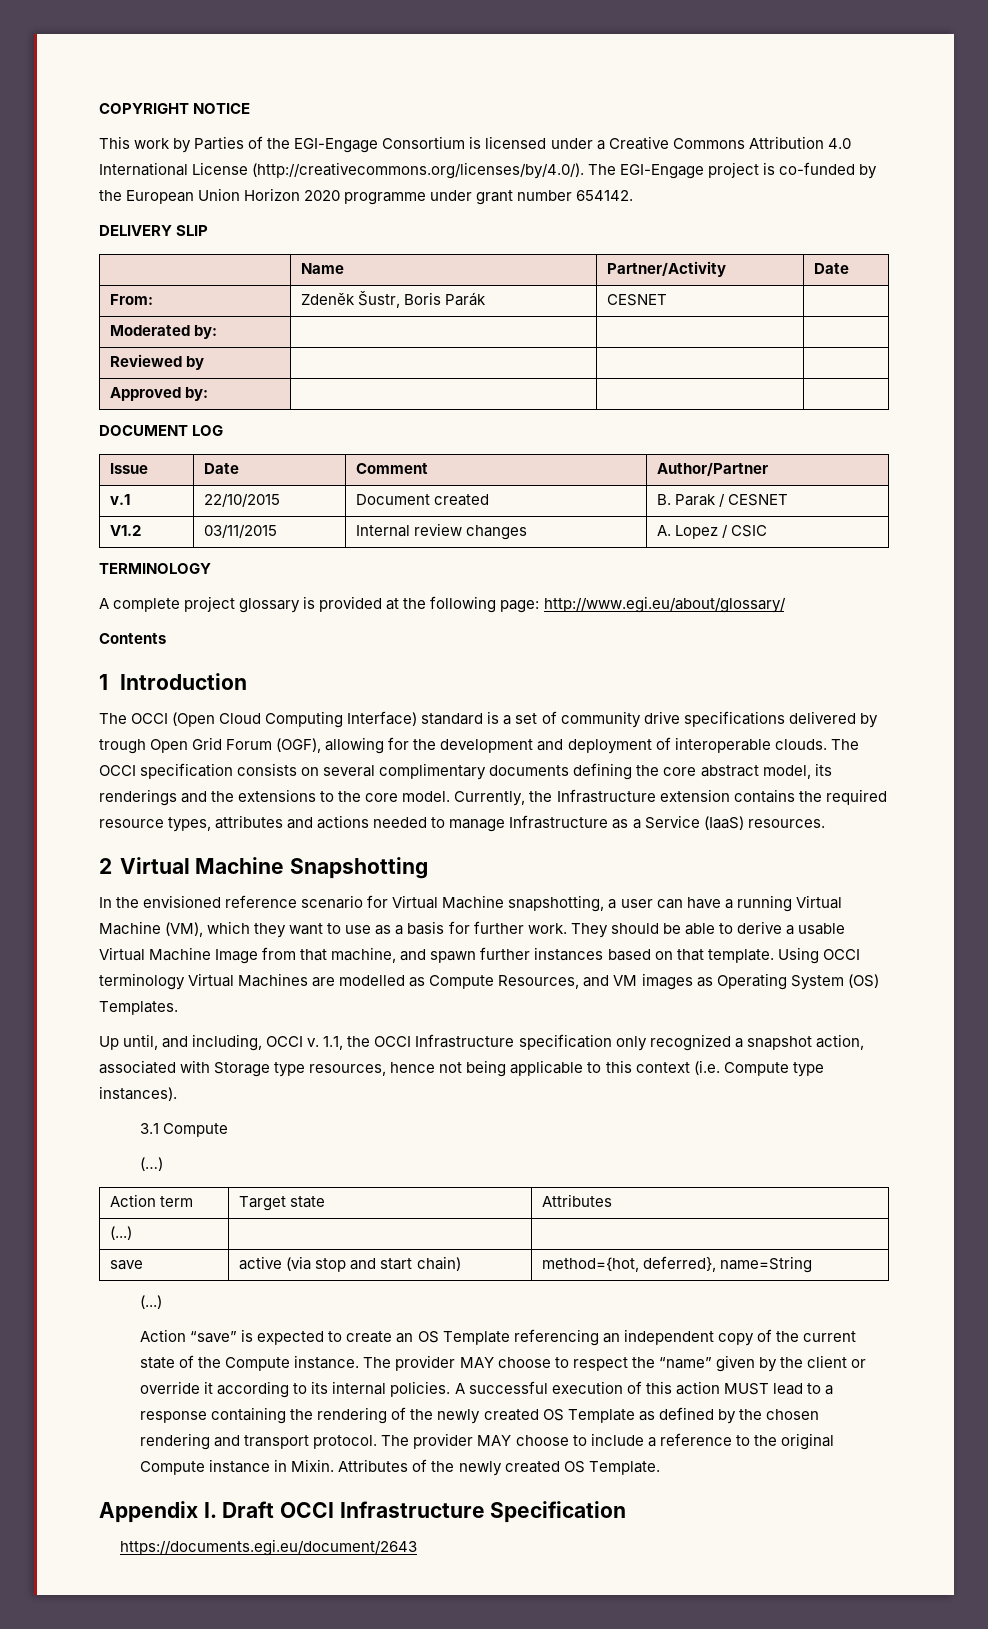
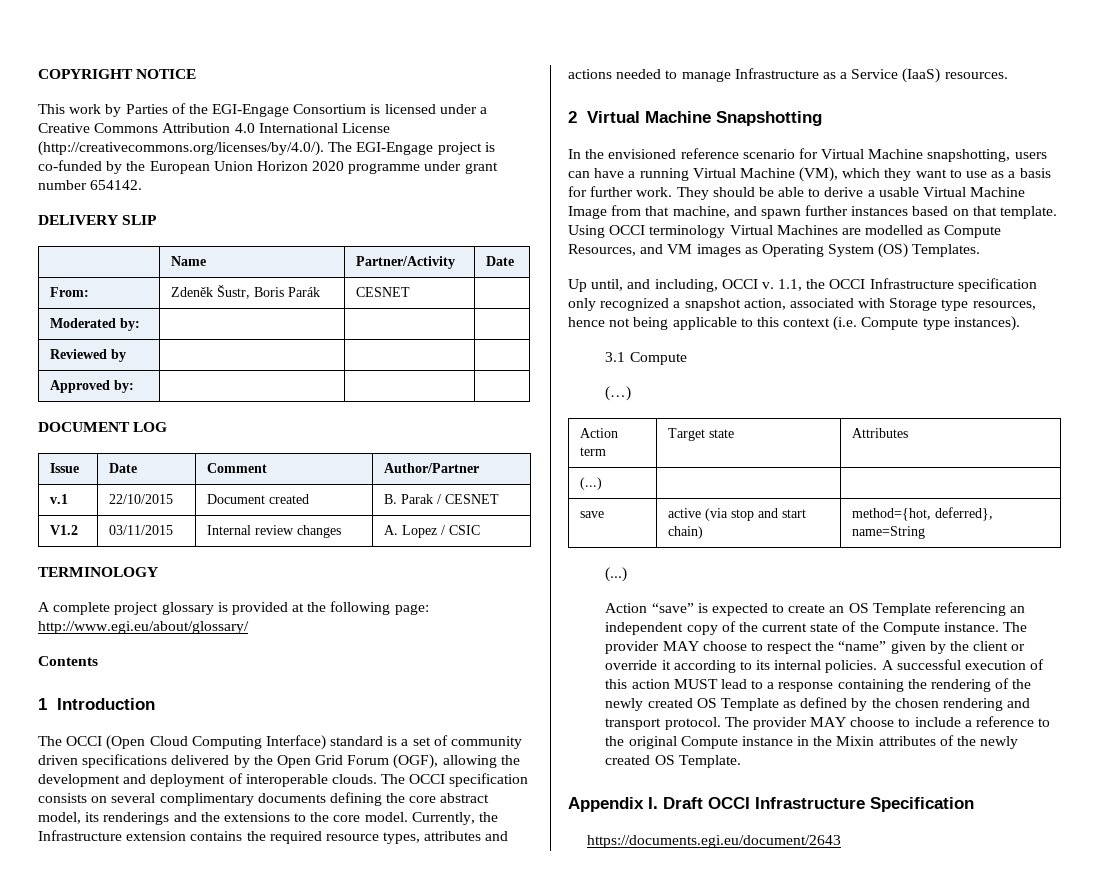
[643,711,680,724] drive -> [38,755,78,765] driven
[99,739,146,754] trough -> [253,755,273,765] the
[388,737,410,750] for -> (497, 761) none
[608,899,653,909] a user -> [1014,152,1047,159] users
[291,1459,409,1472] Mixin. Attributes -> [813,736,936,746] the Mixin attributes

